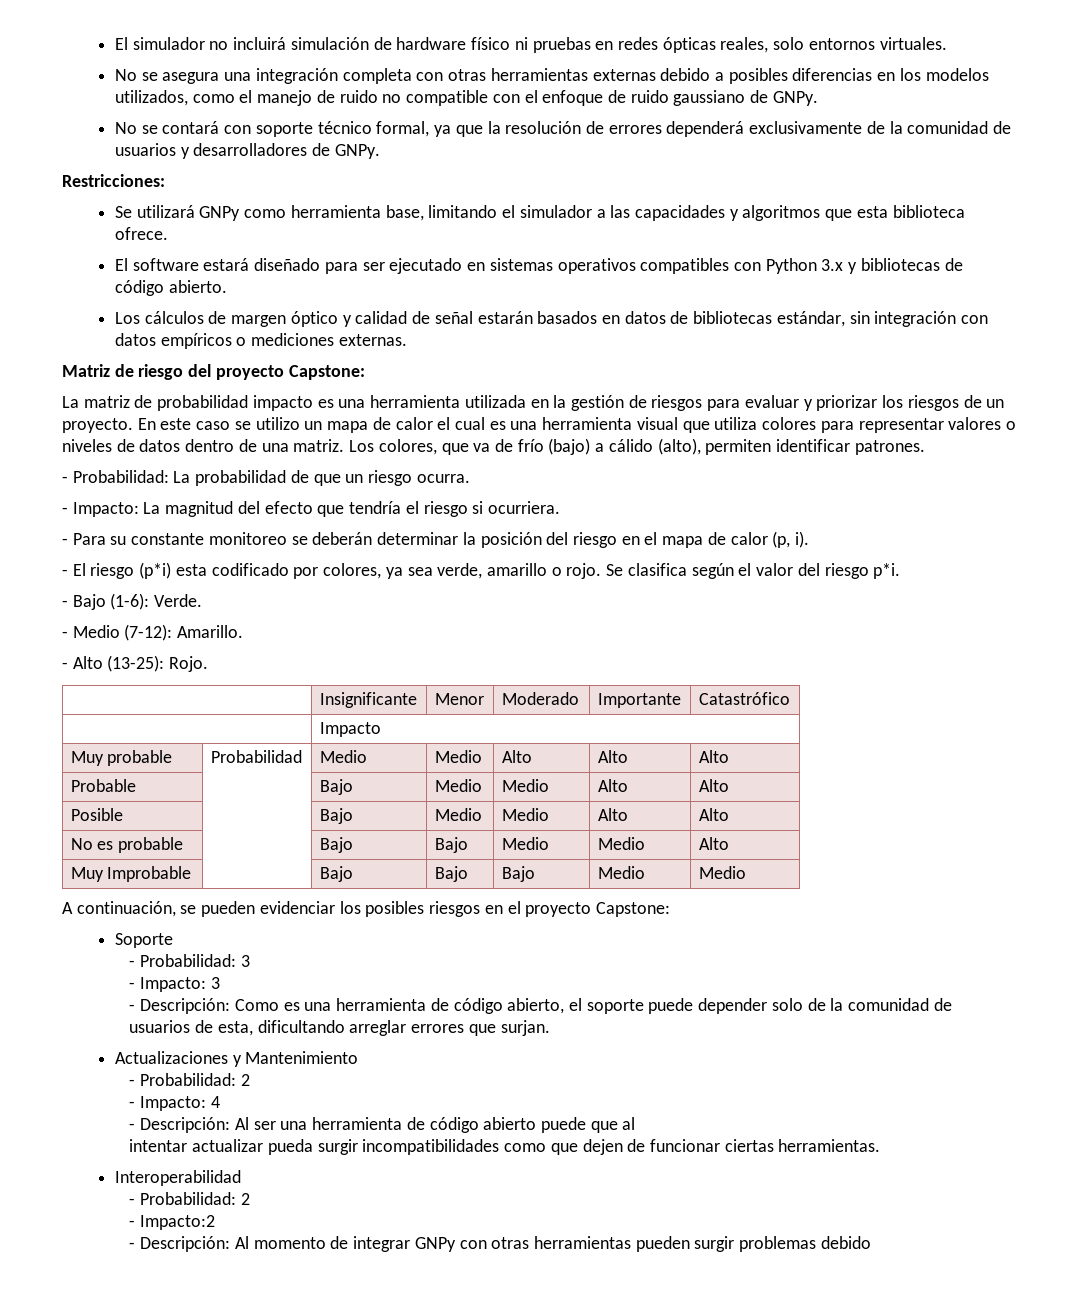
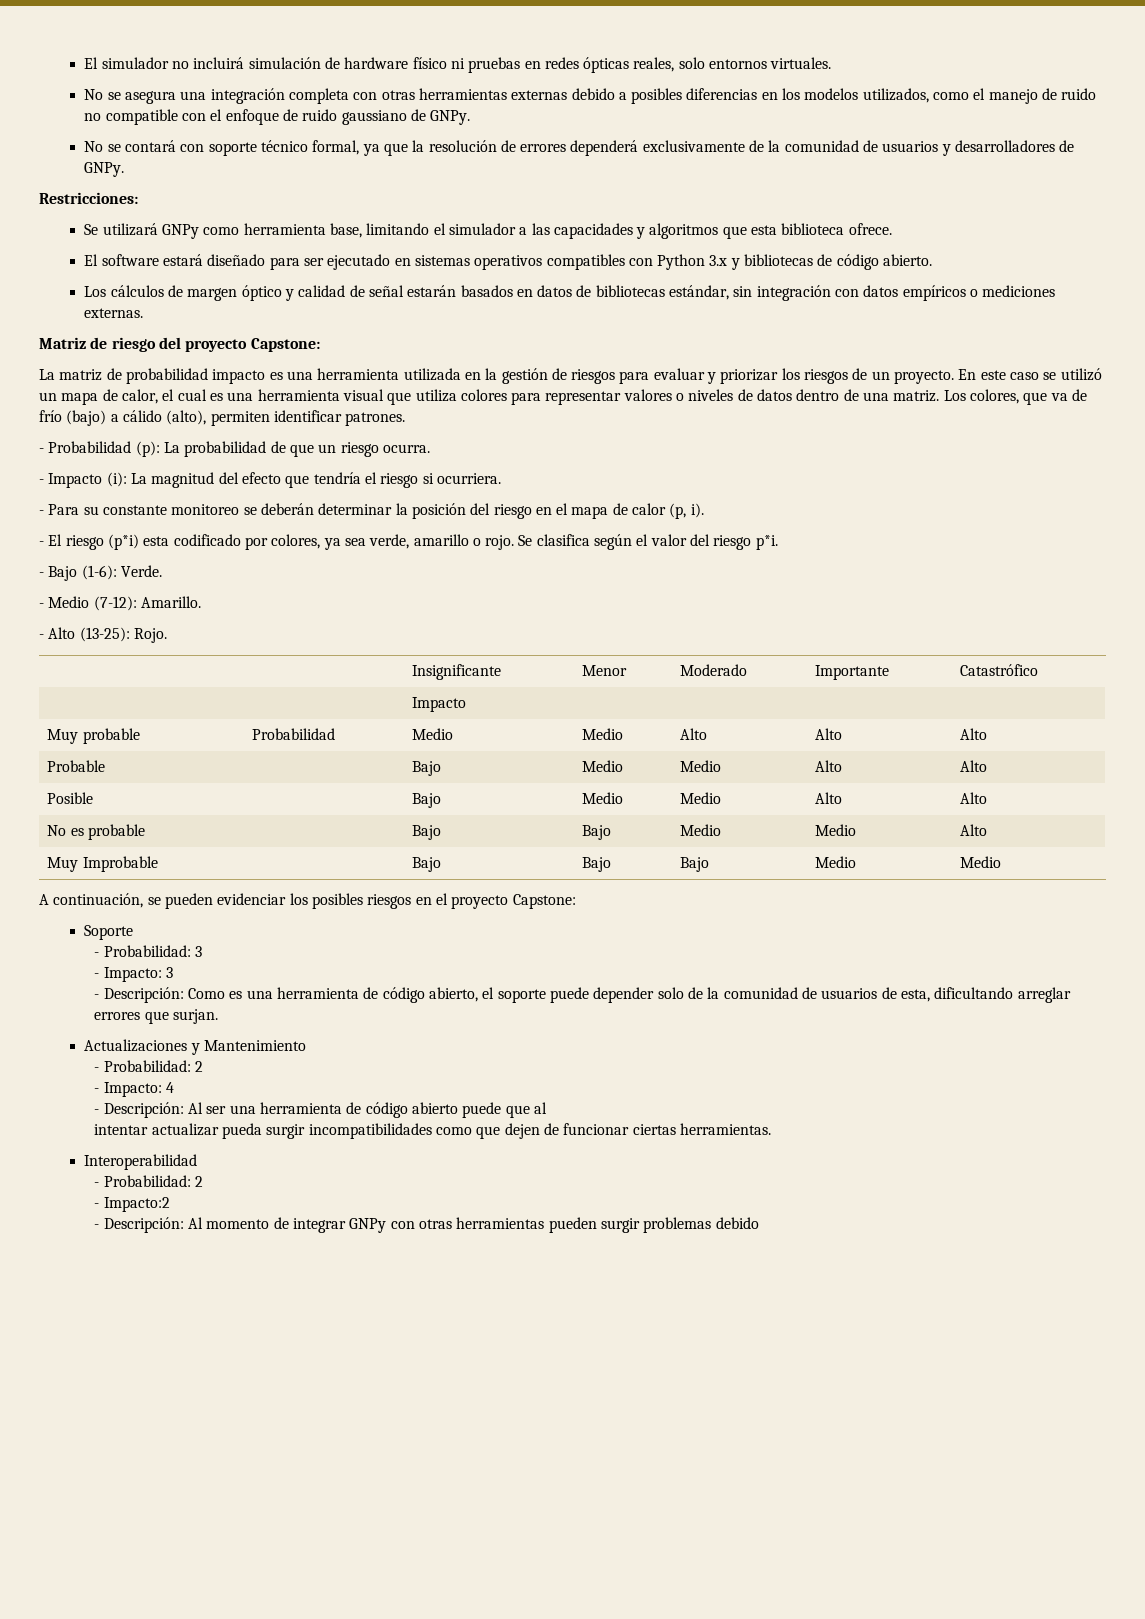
[255,417,300,430] utilizo -> [1060,368,1102,381] utilizó
[395,417,433,430] calor -> [121,389,158,404] calor,
[72,470,169,483] Probabilidad: -> [48,441,160,457] Probabilidad (p):
[72,502,139,517] Impacto: -> [48,472,127,488] Impacto (i):

